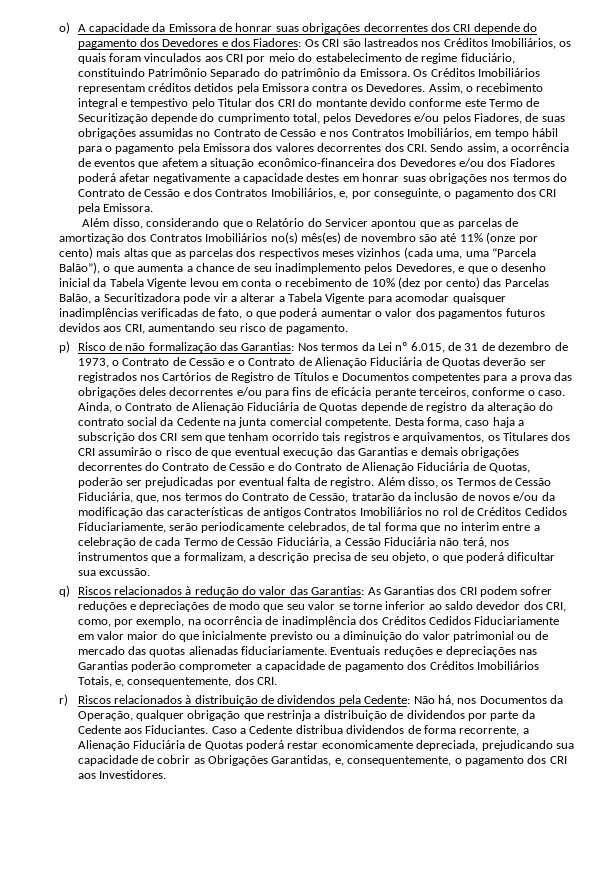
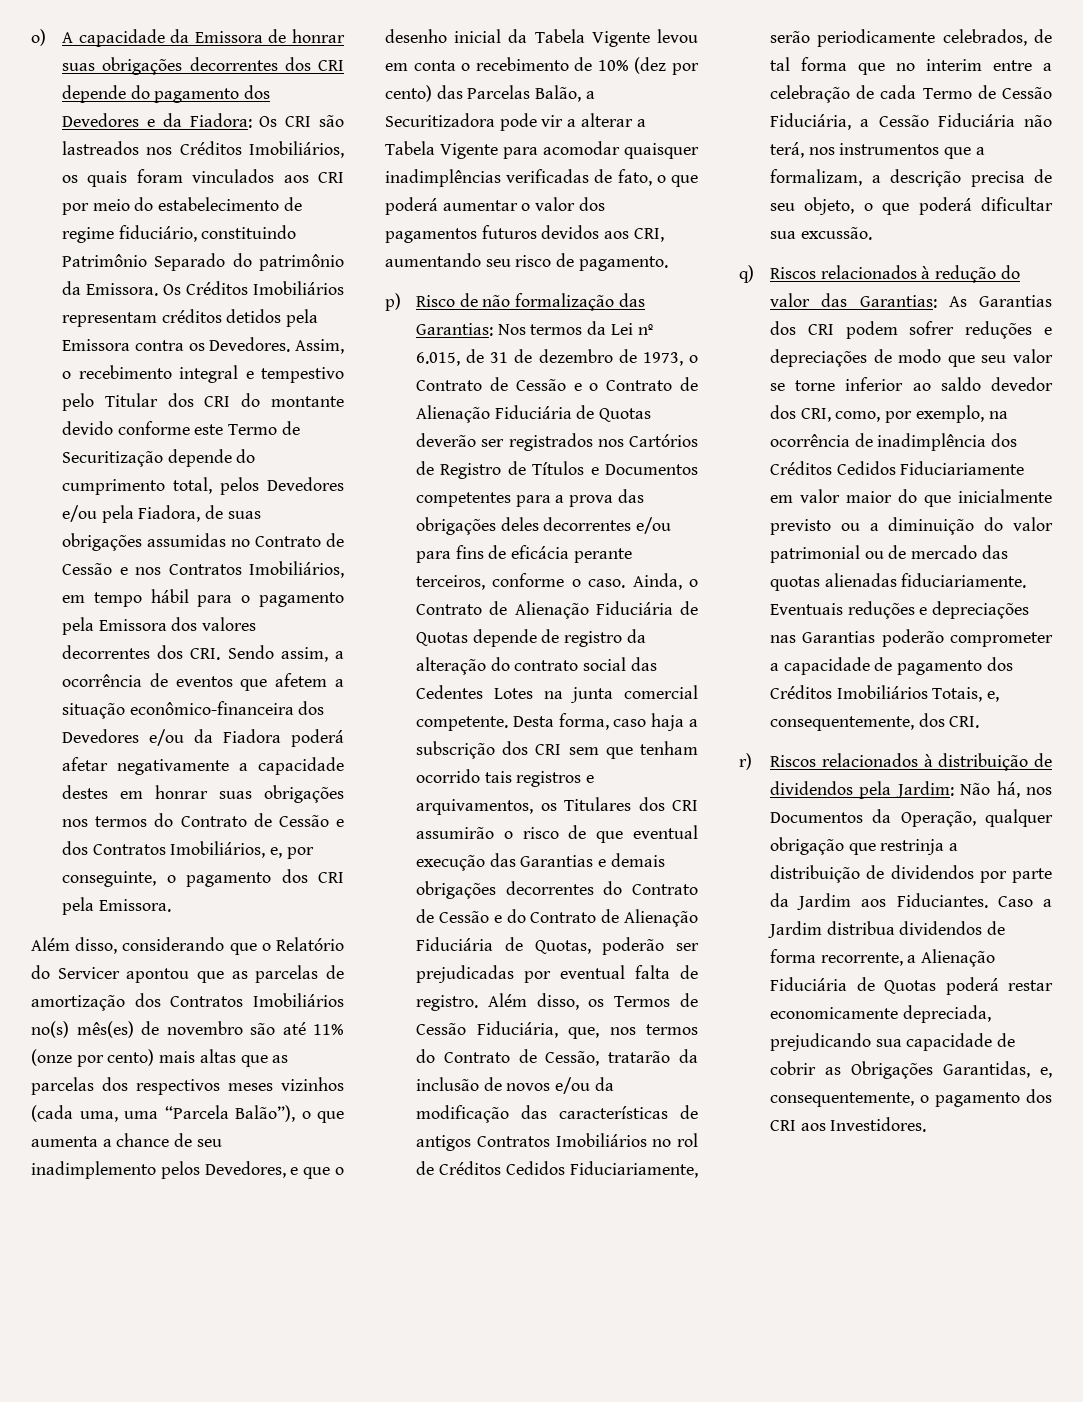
[231,38,302,47] dos Fiadores: -> [162,113,252,128] da Fiadora:
[442,113,522,124] pelos Fiadores, -> [101,505,201,523] pela Fiadora,
[487,158,555,167] dos Fiadores -> [194,729,282,743] da Fiadora
[160,417,220,426] da Cedente -> [630,657,657,671] [416,685,533,699] das Cedentes Lotes
[364,695,411,704] Cedente: -> [895,781,954,798] Jardim:
[77,725,121,734] Cedente -> [797,893,852,910] Jardim
[249,725,293,734] Cedente -> [768,921,823,938] Jardim

